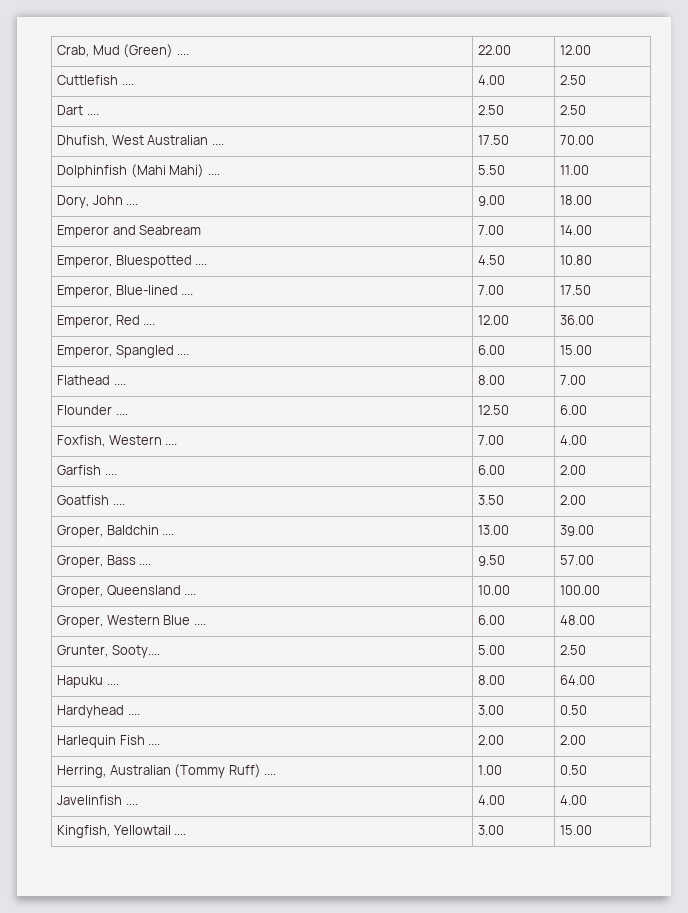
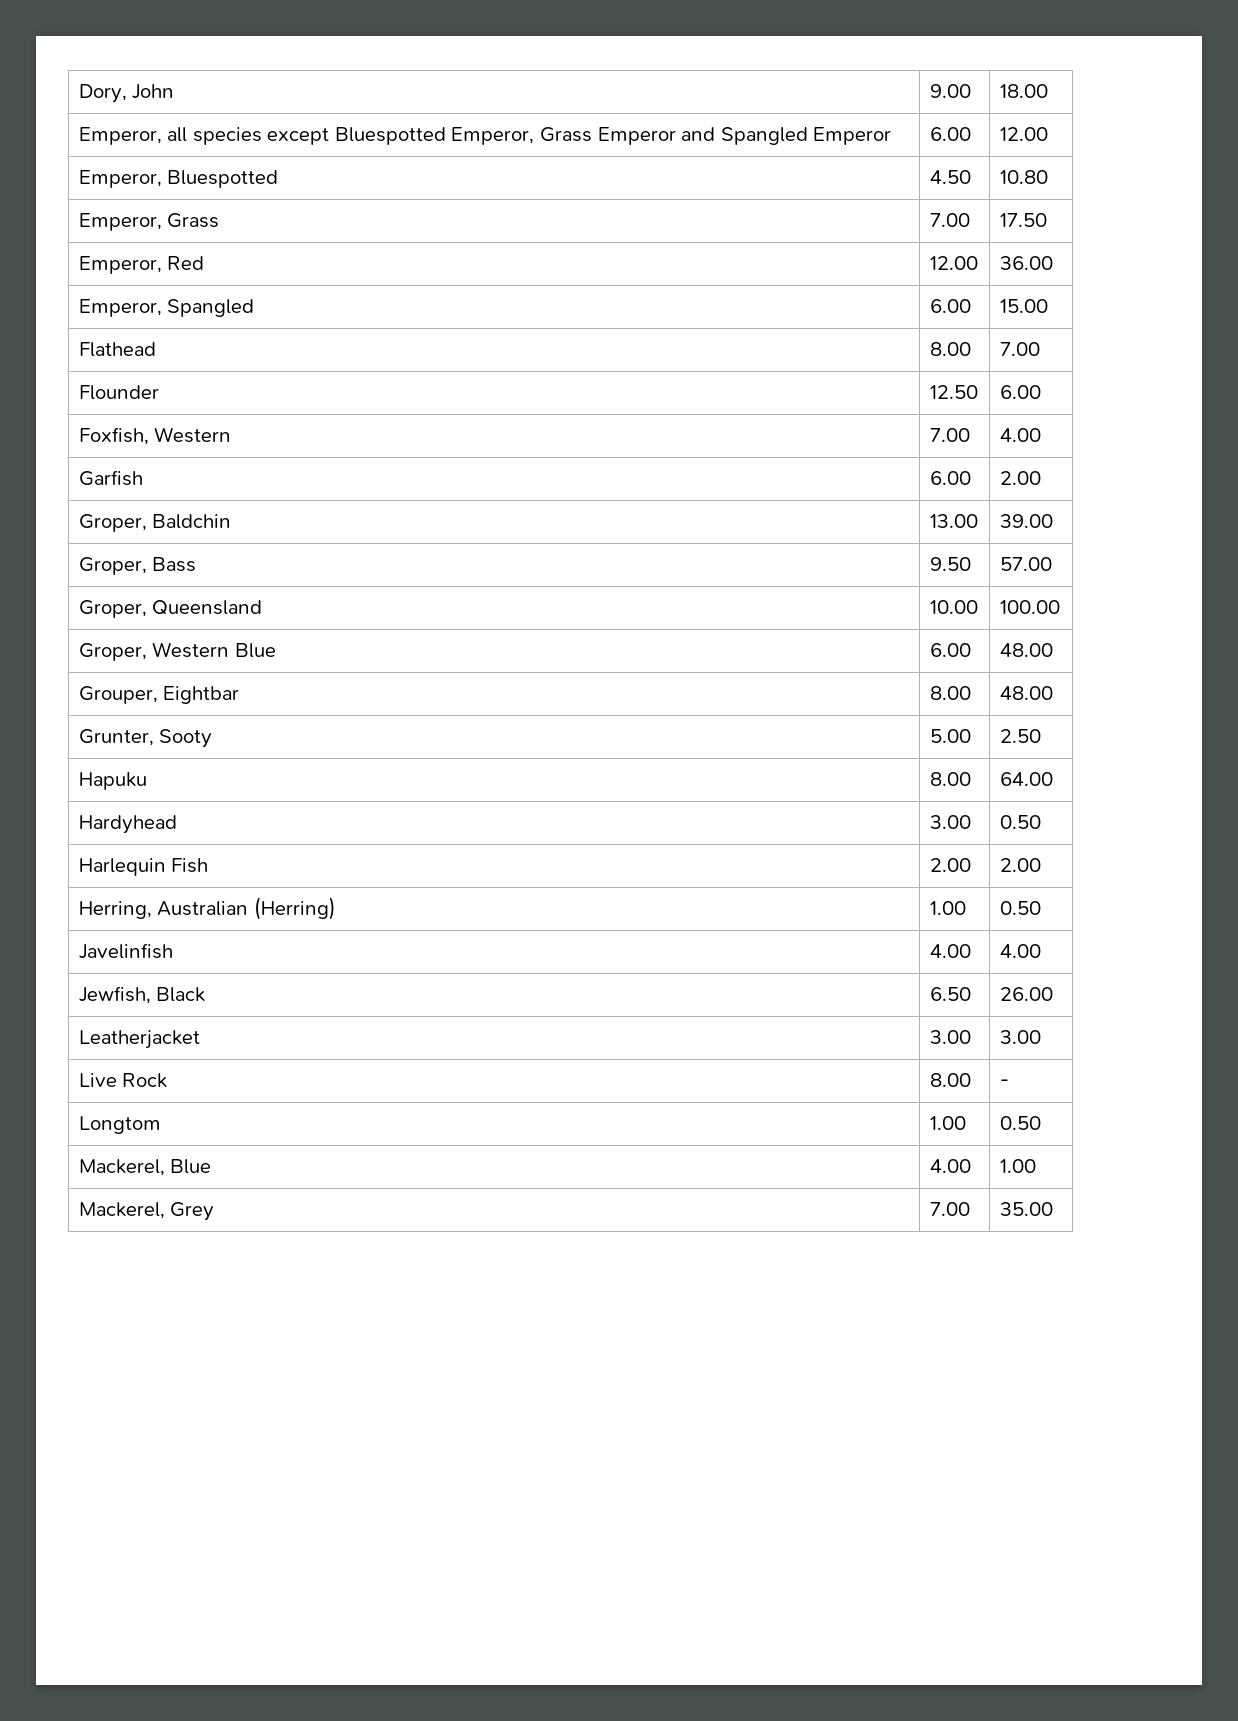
[57,44,189,58] [478,45,512,55] [560,45,592,55] [57,75,134,85] [478,75,506,85] [560,75,587,85] [57,105,99,115] [478,105,505,115] [560,105,587,115] [57,135,224,147] [478,135,510,145] [560,135,595,145] [57,164,220,178] [478,165,506,175] [560,165,590,175] Crab, Mud (Green) .... | 22.00 | 12.00 // Cuttlefish .... | 4.00 | 2.50 // Dart .... | 2.50 | 2.50 // Dhufish, West Australian .... | 17.50 | 70.00 // Dolphinfish (Mahi Mahi) .... | 5.50 | 11.00 // -> (78, 93) none
[126,203,139,205] .... -> (175, 91) none
[57,225,202,238] [478,225,505,235] [560,225,593,235] Emperor and Seabream | 7.00 | 14.00 -> [78,127,892,145] [929,127,971,141] [999,127,1048,141] Emperor, all species except Bluespotted Emperor, Grass Emperor and Spangled Emperor | 6.00 | 12.00
[195,263,208,265] .... -> (279, 179) none
[115,285,194,295] Blue-lined .... -> [167,213,220,228] Grass
[143,323,156,325] .... -> (205, 263) none
[177,353,190,355] .... -> (255, 308) none
[113,383,126,385] .... -> (156, 349) none
[115,413,128,415] .... -> (159, 392) none
[165,443,178,445] .... -> (232, 435) none
[104,473,117,475] .... -> (143, 478) none
[57,495,125,505] [478,495,505,505] [560,495,587,505] // Goatfish .... | 3.50 | 2.00 -> (1041, 478) none
[162,533,175,535] .... -> (232, 521) none
[139,563,152,565] .... -> (197, 564) none
[184,593,197,595] .... -> (263, 607) none
[193,623,206,625] .... -> (276, 650) none
(596, 620) none -> [78,686,240,704] [929,686,971,700] [999,686,1053,700] // Grouper, Eightbar | 8.00 | 48.00
[111,645,160,658] Sooty.... -> [159,729,213,748] Sooty
[106,683,119,685] .... -> (147, 781) none
[127,713,140,715] .... -> (177, 824) none
[148,743,161,745] .... -> (209, 865) none
[174,764,277,778] (Tommy Ruff) .... -> [253,897,336,920] (Herring)
[125,803,138,805] .... -> (173, 951) none
[57,825,187,838] [478,825,505,835] [560,825,593,835] Kingfish, Yellowtail .... | 3.00 | 15.00 -> [78,986,206,1004] [929,987,971,1001] [999,987,1053,1001] [78,1030,200,1049] [929,1030,971,1044] [999,1030,1041,1044] [78,1073,168,1088] [929,1073,971,1087] [999,1079,1009,1087] [78,1116,161,1134] [929,1116,966,1130] [999,1116,1041,1130] [78,1159,212,1176] [929,1159,971,1173] [999,1159,1036,1173] [78,1202,215,1221] [929,1202,970,1216] [999,1202,1053,1216] Jewfish, Black | 6.50 | 26.00 // Leatherjacket | 3.00 | 3.00 // Live Rock | 8.00 | - // Longtom | 1.00 | 0.50 // Mackerel, Blue | 4.00 | 1.00 // Mackerel, Grey | 7.00 | 35.00

